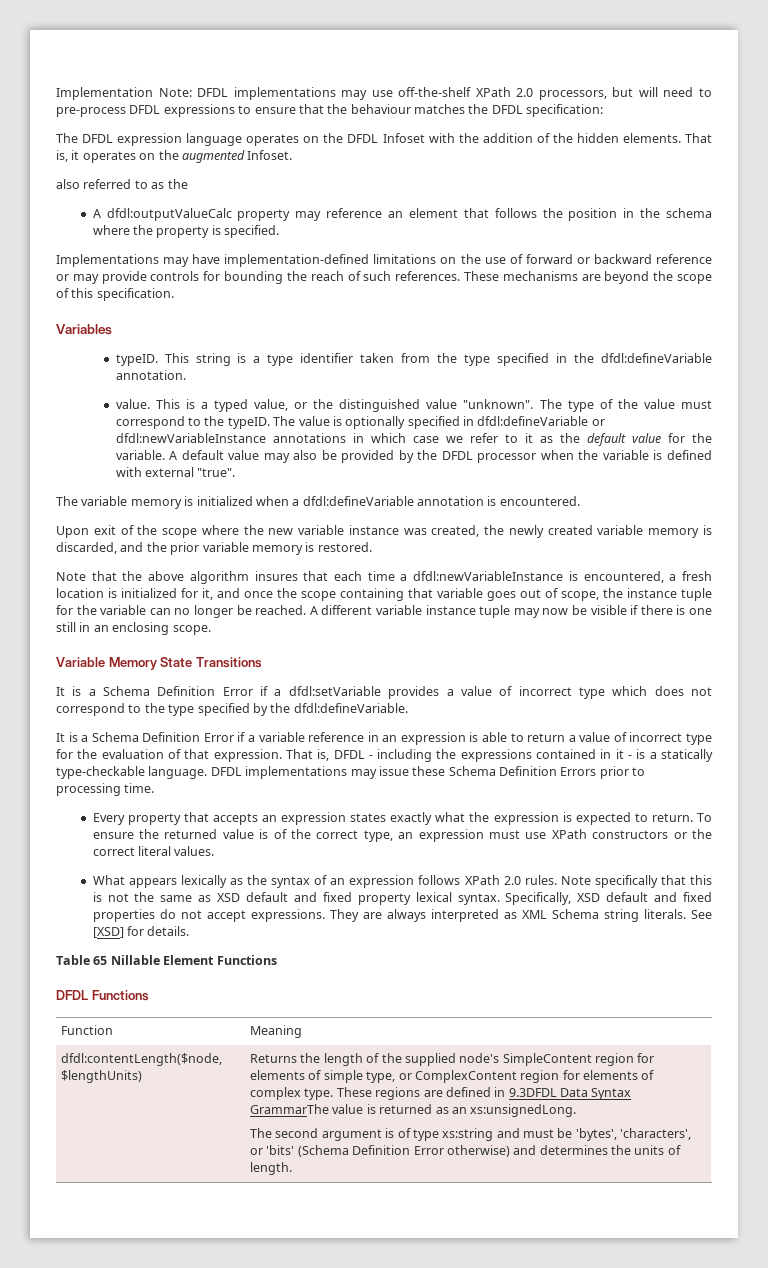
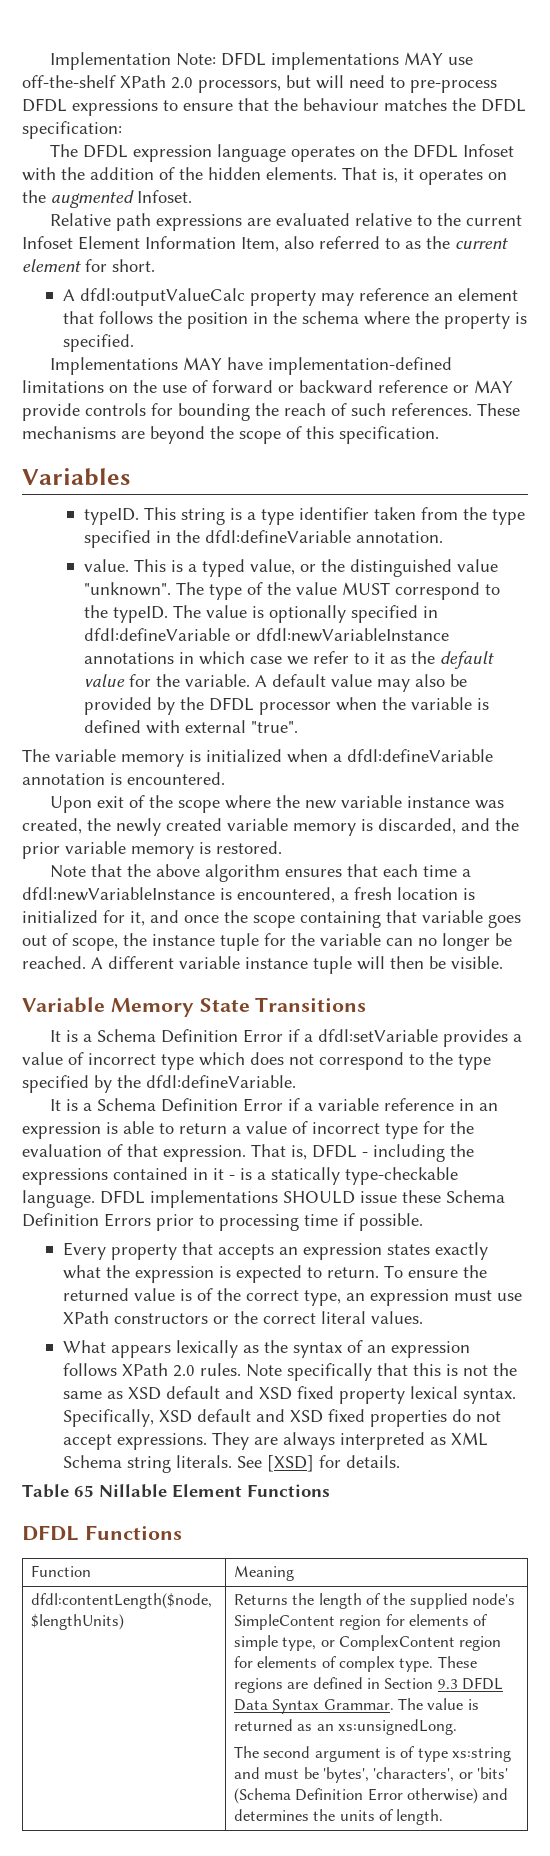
[341,90,368,100] may -> [403,52,443,65] MAY
(293, 155) none -> [49,213,522,231] [22,236,279,252] Relative path expressions are evaluated relative to the current Infoset Element Information Item,
(188, 184) none -> [455,238,508,249] [22,259,155,272] current element for short.
[163,257,190,267] may -> [182,357,222,370] MAY
[72,274,99,284] may -> [474,380,513,393] MAY
[681,400,712,409] must -> [341,582,390,595] MUST
[254,571,298,581] insures -> [284,869,342,877] ensures
[513,605,713,618] [56,622,211,635] may now be visible if there is one still in an enclosing scope. -> [357,956,503,970] will then be visible.
[350,769,377,779] may -> [283,1191,355,1204] SHOULD
[124,783,155,793] time. -> [304,1213,423,1231] time if possible.
(317, 897) none -> [258,1387,292,1400] XSD
(678, 897) none -> [289,1410,323,1423] XSD
[508,1088,632,1100] [250,1104,330,1114] 9.3DFDL Data Syntax GrammarThe -> [384,1677,504,1690] [233,1698,424,1714] Section 9.3 DFDL Data Syntax Grammar. The

